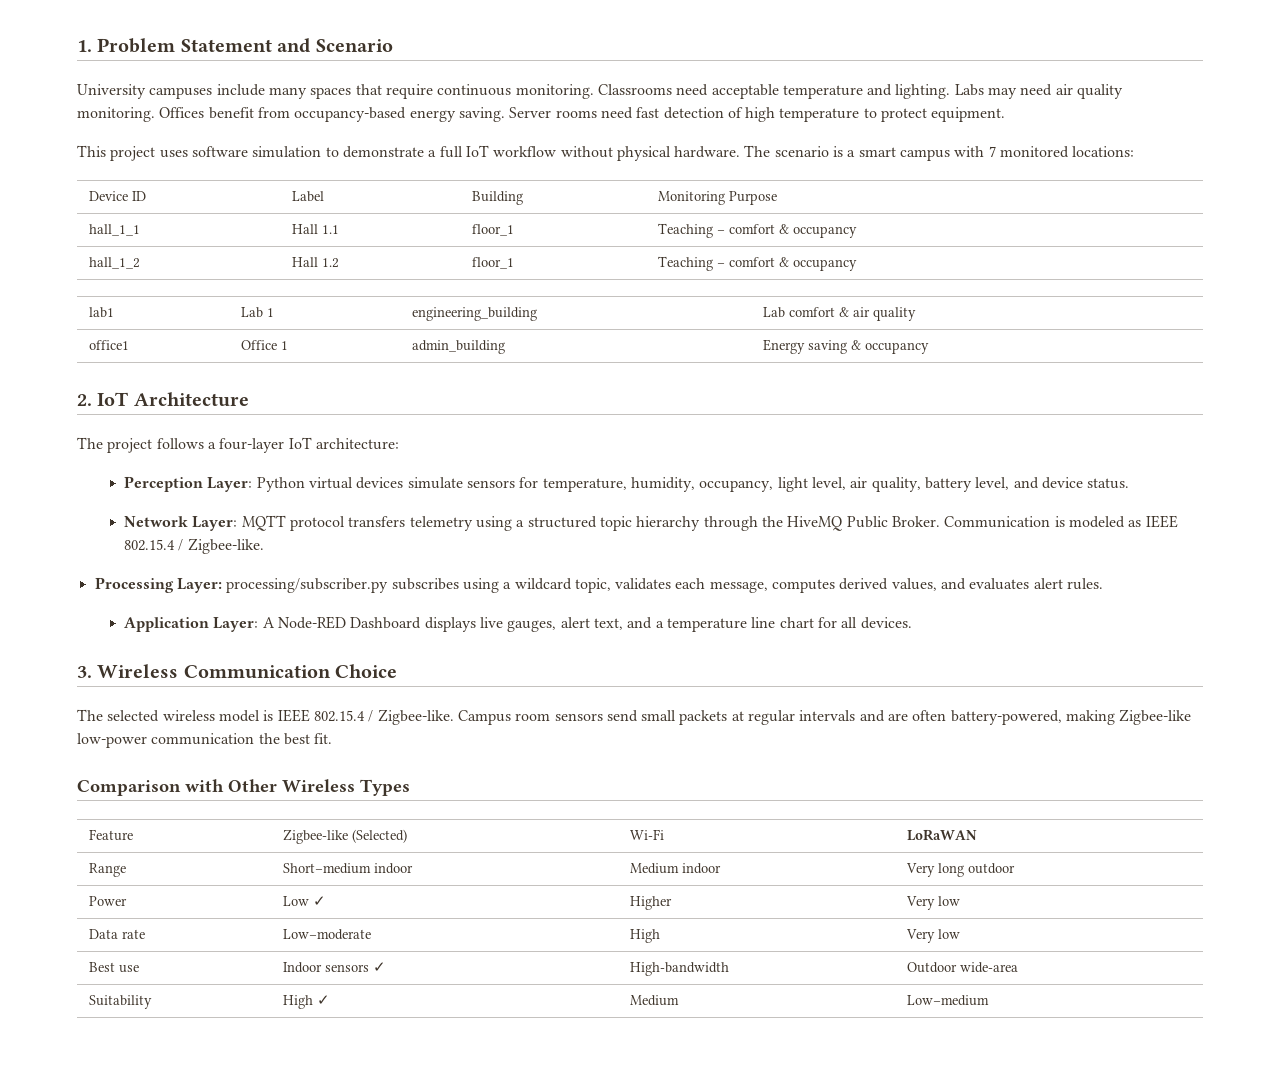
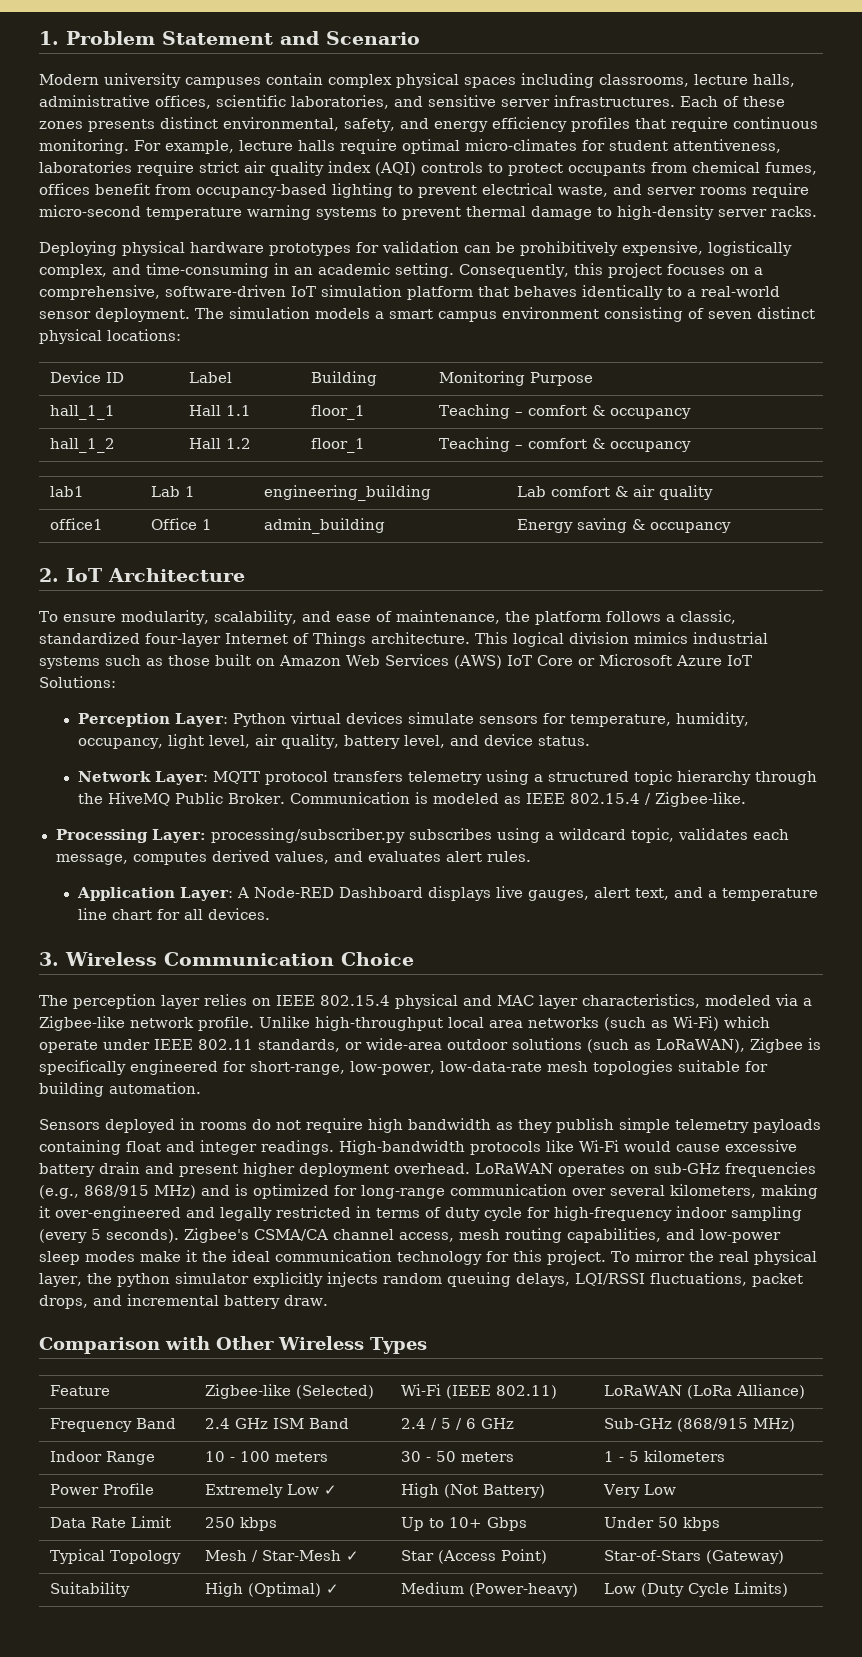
[77,84,1124,99] [77,107,1006,122] [77,145,1070,161] University campuses include many spaces that require continuous monitoring. Classrooms need acceptable temperature and lighting. Labs may need air quality monitoring. Offices benefit from occupancy-based energy saving. Server rooms need fast detection of high temperature to protect equipment. // This project uses software simulation to demonstrate a full IoT workflow without physical hardware. The scenario is a smart campus with 7 monitored -> [39,73,795,88] [39,95,785,109] [39,117,818,132] [39,139,781,154] [39,161,817,176] [39,183,809,198] [39,205,817,220] [39,241,792,256] [39,263,763,278] [39,285,780,300] [39,307,815,322] [39,329,102,344] Modern university campuses contain complex physical spaces including classrooms, lecture halls, administrative offices, scientific laboratories, and sensitive server infrastructures. Each of these zones presents distinct environmental, safety, and energy efficiency profiles that require continuous monitoring. For example, lecture halls require optimal micro-climates for student attentiveness, laboratories require strict air quality index (AQI) controls to protect occupants from chemical fumes, offices benefit from occupancy-based lighting to prevent electrical waste, and server rooms require micro-second temperature warning systems to prevent thermal damage to high-density server racks. // Deploying physical hardware prototypes for validation can be prohibitively expensive, logistically complex, and time-consuming in an academic setting. Consequently, this project focuses on a comprehensive, software-driven IoT simulation platform that behaves identically to a real-world sensor deployment. The simulation models a smart campus environment consisting of seven distinct physical
[77,437,399,453] The project follows a four-layer IoT architecture: -> [39,610,736,625] [39,632,768,647] [39,654,752,669] [39,676,116,688] To ensure modularity, scalability, and ease of maintenance, the platform follows a classic, standardized four-layer Internet of Things architecture. This logical division mimics industrial systems such as those built on Amazon Web Services (AWS) IoT Core or Microsoft Azure IoT Solutions:
[107,709,1192,725] [77,733,333,748] selected wireless model is IEEE 802.15.4 / Zigbee-like. Campus room sensors send small packets at regular intervals and are often battery-powered, making Zigbee-like low-power communication the best fit. -> [73,994,812,1009] [39,1016,770,1031] [39,1038,821,1053] [39,1060,768,1075] [39,1082,201,1097] [39,1118,821,1133] [39,1140,797,1155] [39,1162,816,1177] [39,1184,818,1199] [39,1206,802,1221] [39,1228,781,1243] [39,1250,817,1265] [39,1272,803,1287] [39,1294,328,1309] perception layer relies on IEEE 802.15.4 physical and MAC layer characteristics, modeled via a Zigbee-like network profile. Unlike high-throughput local area networks (such as Wi-Fi) which operate under IEEE 802.11 standards, or wide-area outdoor solutions (such as LoRaWAN), Zigbee is specifically engineered for short-range, low-power, low-data-rate mesh topologies suitable for building automation. // Sensors deployed in rooms do not require high bandwidth as they publish simple telemetry payloads containing float and integer readings. High-bandwidth protocols like Wi-Fi would cause excessive battery drain and present higher deployment overhead. LoRaWAN operates on sub-GHz frequencies (e.g., 868/915 MHz) and is optimized for long-range communication over several kilometers, making it over-engineered and legally restricted in terms of duty cycle for high-frequency indoor sampling (every 5 seconds). Zigbee's CSMA/CA channel access, mesh routing capabilities, and low-power sleep modes make it the ideal communication technology for this project. To mirror the real physical layer, the python simulator explicitly injects random queuing delays, LQI/RSSI fluctuations, packet drops, and incremental battery draw.
[907,829,978,841] [89,863,127,877] [283,863,414,874] [630,863,722,874] [906,863,1016,877] | LoRaWAN // Range | Short–medium indoor | Medium indoor | Very long outdoor -> [446,1385,558,1399] [604,1384,806,1399] [50,1418,177,1432] [205,1418,350,1429] [401,1418,515,1430] [604,1418,796,1432] [50,1451,156,1465] [205,1451,329,1462] [401,1451,515,1462] [604,1450,726,1462] (IEEE 802.11) | LoRaWAN (LoRa Alliance) // Frequency Band | 2.4 GHz ISM Band | 2.4 / 5 / 6 GHz | Sub-GHz (868/915 MHz) // Indoor Range | 10 - 100 meters | 30 - 50 meters | 1 - 5 kilometers
(128, 901) | -> [103,1483,155,1495] [205,1484,284,1498] Profile | Extremely
[630,896,673,910] [906,896,961,910] Higher | Very low -> [401,1483,546,1498] [603,1484,677,1498] High (Not Battery) | Very Low
[122,929,146,939] [283,929,372,940] [630,929,661,943] [906,929,961,943] [89,962,140,973] [283,962,387,973] [630,962,730,976] [907,962,1019,973] rate | Low–moderate | High | Very low // Best use | Indoor sensors ✓ | High-bandwidth | Outdoor wide-area -> [91,1516,172,1528] [205,1517,278,1531] [401,1517,528,1531] [604,1517,721,1531] [50,1549,182,1564] [205,1550,360,1562] [401,1549,548,1564] [604,1550,785,1564] Rate Limit | 250 kbps | Up to 10+ Gbps | Under 50 kbps // Typical Topology | Mesh / Star-Mesh ✓ | Star (Access Point) | Star-of-Stars (Gateway)
(314, 1002) none -> [248,1582,322,1597] (Optimal)
[907,995,990,1006] | Low–medium -> [469,1583,579,1597] [604,1582,789,1597] (Power-heavy) | Low (Duty Cycle Limits)

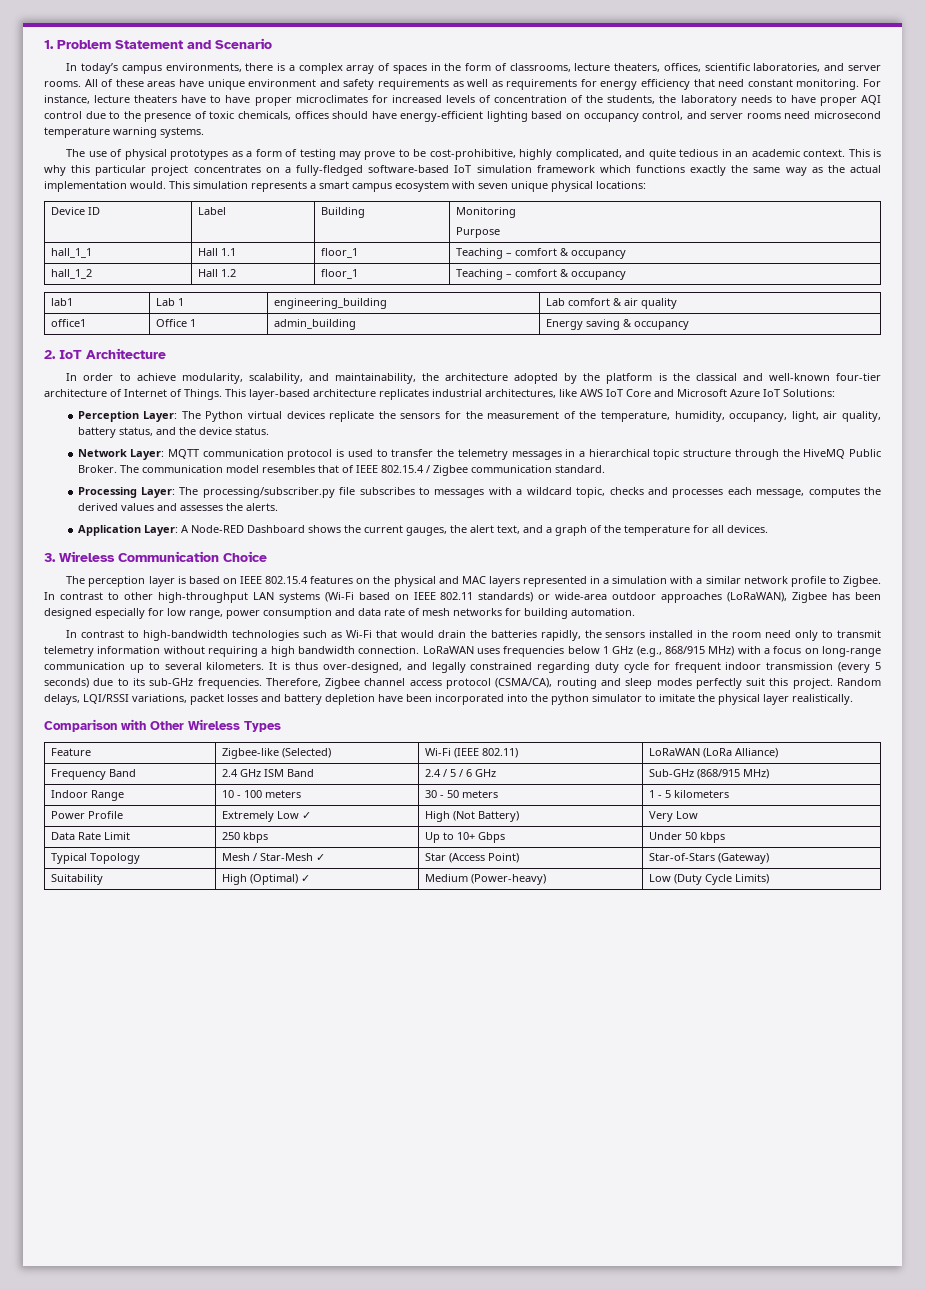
[39,73,795,88] [39,95,785,109] [39,117,818,132] [39,139,781,154] [39,161,817,176] [39,183,809,198] [39,205,817,220] [39,241,792,256] [39,263,763,278] [39,285,780,300] [39,307,815,322] Modern university campuses contain complex physical spaces including classrooms, lecture halls, administrative offices, scientific laboratories, and sensitive server infrastructures. Each of these zones presents distinct environmental, safety, and energy efficiency profiles that require continuous monitoring. For example, lecture halls require optimal micro-climates for student attentiveness, laboratories require strict air quality index (AQI) controls to protect occupants from chemical fumes, offices benefit from occupancy-based lighting to prevent electrical waste, and server rooms require micro-second temperature warning systems to prevent thermal damage to high-density server racks. // Deploying physical hardware prototypes for validation can be prohibitively expensive, logistically complex, and time-consuming in an academic setting. Consequently, this project focuses on a comprehensive, software-driven IoT simulation platform that behaves identically to a real-world sensor deployment. The simulation models a smart campus environment consisting of seven distinct -> [66,63,881,74] [44,79,881,90] [44,95,882,106] [44,111,881,122] [44,127,204,138] [66,149,881,160] [44,165,881,176] [44,181,548,192] In today’s campus environments, there is a complex array of spaces in the form of classrooms, lecture theaters, offices, scientific laboratories, and server rooms. All of these areas have unique environment and safety requirements as well as requirements for energy efficiency that need constant monitoring. For instance, lecture theaters have to have proper microclimates for increased levels of concentration of the students, the laboratory needs to have proper AQI control due to the presence of toxic chemicals, offices should have energy-efficient lighting based on occupancy control, and server rooms need microsecond temperature warning systems. // The use of physical prototypes as a form of testing may prove to be cost-prohibitive, highly complicated, and quite tedious in an academic context. This is why this particular project concentrates on a fully-fledged software-based IoT simulation framework which functions exactly the same way as the actual implementation would. This simulation represents a smart campus ecosystem with seven unique
(526, 378) none -> (516, 212) //
[39,610,736,625] [39,632,768,647] [39,654,502,669] To ensure modularity, scalability, and ease of maintenance, the platform follows a classic, standardized four-layer Internet of Things architecture. This logical division mimics industrial systems such as those built on Amazon Web Services (AWS) -> [66,373,881,384] [44,389,603,400] In order to achieve modularity, scalability, and maintainability, the architecture adopted by the platform is the classical and well-known four-tier architecture of Internet of Things. This layer-based architecture replicates industrial architectures, like AWS
[577,658,595,666] or -> [654,389,674,397] and
(228, 720) none -> [181,411,201,419] The
[407,712,566,724] simulate sensors for -> [329,411,597,422] replicate the sensors for the measurement of the
[167,734,250,749] light level, -> [791,411,819,422] light,
[403,735,479,748] level, and -> [118,427,196,436] status, and the
[264,770,751,785] protocol transfers telemetry using a structured topic hierarchy -> [202,449,732,460] communication protocol is used to transfer the telemetry messages in a hierarchical topic structure
[289,792,746,807] [55,828,790,843] [55,850,531,865] Communication is modeled as IEEE 802.15.4 / Zigbee-like. // Processing Layer: processing/subscriber.py subscribes using a wildcard topic, validates each message, computes derived values, and evaluates alert rules. -> [119,465,605,476] [77,487,882,498] [77,503,278,511] The communication model resembles that of IEEE 802.15.4 / Zigbee communication standard. // Processing Layer: The processing/subscriber.py file subscribes to messages with a wildcard topic, checks and processes each message, computes the derived values and assesses the alerts.
[427,886,818,901] [77,908,152,920] displays live gauges, alert text, and a temperature line chart -> [307,525,690,536] shows the current gauges, the alert text, and a graph of the temperature
[204,994,247,1006] relies -> [177,576,220,584] is based
[395,994,812,1009] [39,1016,770,1031] [39,1039,150,1053] physical and MAC layer characteristics, modeled via a Zigbee-like network profile. Unlike high-throughput local area networks (such as Wi-Fi) which operate under -> [310,576,881,587] [44,592,409,603] features on the physical and MAC layers represented in a simulation with a similar network profile to Zigbee. In contrast to other high-throughput LAN systems (Wi-Fi based on
[258,1039,340,1052] standards, -> [478,592,534,602] standards)
[512,1038,821,1053] [39,1060,768,1075] [39,1082,201,1097] [39,1118,821,1133] [39,1140,797,1155] [39,1162,816,1177] [39,1184,818,1199] [39,1206,802,1221] [39,1228,781,1243] [39,1250,817,1265] [39,1272,803,1287] [39,1294,328,1309] solutions (such as LoRaWAN), Zigbee is specifically engineered for short-range, low-power, low-data-rate mesh topologies suitable for building automation. // Sensors deployed in rooms do not require high bandwidth as they publish simple telemetry payloads containing float and integer readings. High-bandwidth protocols like Wi-Fi would cause excessive battery drain and present higher deployment overhead. LoRaWAN operates on sub-GHz frequencies (e.g., 868/915 MHz) and is optimized for long-range communication over several kilometers, making it over-engineered and legally restricted in terms of duty cycle for high-frequency indoor sampling (every 5 seconds). Zigbee's CSMA/CA channel access, mesh routing capabilities, and low-power sleep modes make it the ideal communication technology for this project. To mirror the real physical layer, the python simulator explicitly injects random queuing delays, LQI/RSSI fluctuations, packet drops, and incremental battery draw. -> [661,592,882,603] [44,608,635,619] [66,630,882,641] [44,646,882,657] [44,662,882,673] [44,678,881,689] [44,694,853,705] approaches (LoRaWAN), Zigbee has been designed especially for low range, power consumption and data rate of mesh networks for building automation. // In contrast to high-bandwidth technologies such as Wi-Fi that would drain the batteries rapidly, the sensors installed in the room need only to transmit telemetry information without requiring a high bandwidth connection. LoRaWAN uses frequencies below 1 GHz (e.g., 868/915 MHz) with a focus on long-range communication up to several kilometers. It is thus over-designed, and legally constrained regarding duty cycle for frequent indoor transmission (every 5 seconds) due to its sub-GHz frequencies. Therefore, Zigbee channel access protocol (CSMA/CA), routing and sleep modes perfectly suit this project. Random delays, LQI/RSSI variations, packet losses and battery depletion have been incorporated into the python simulator to imitate the physical layer realistically.

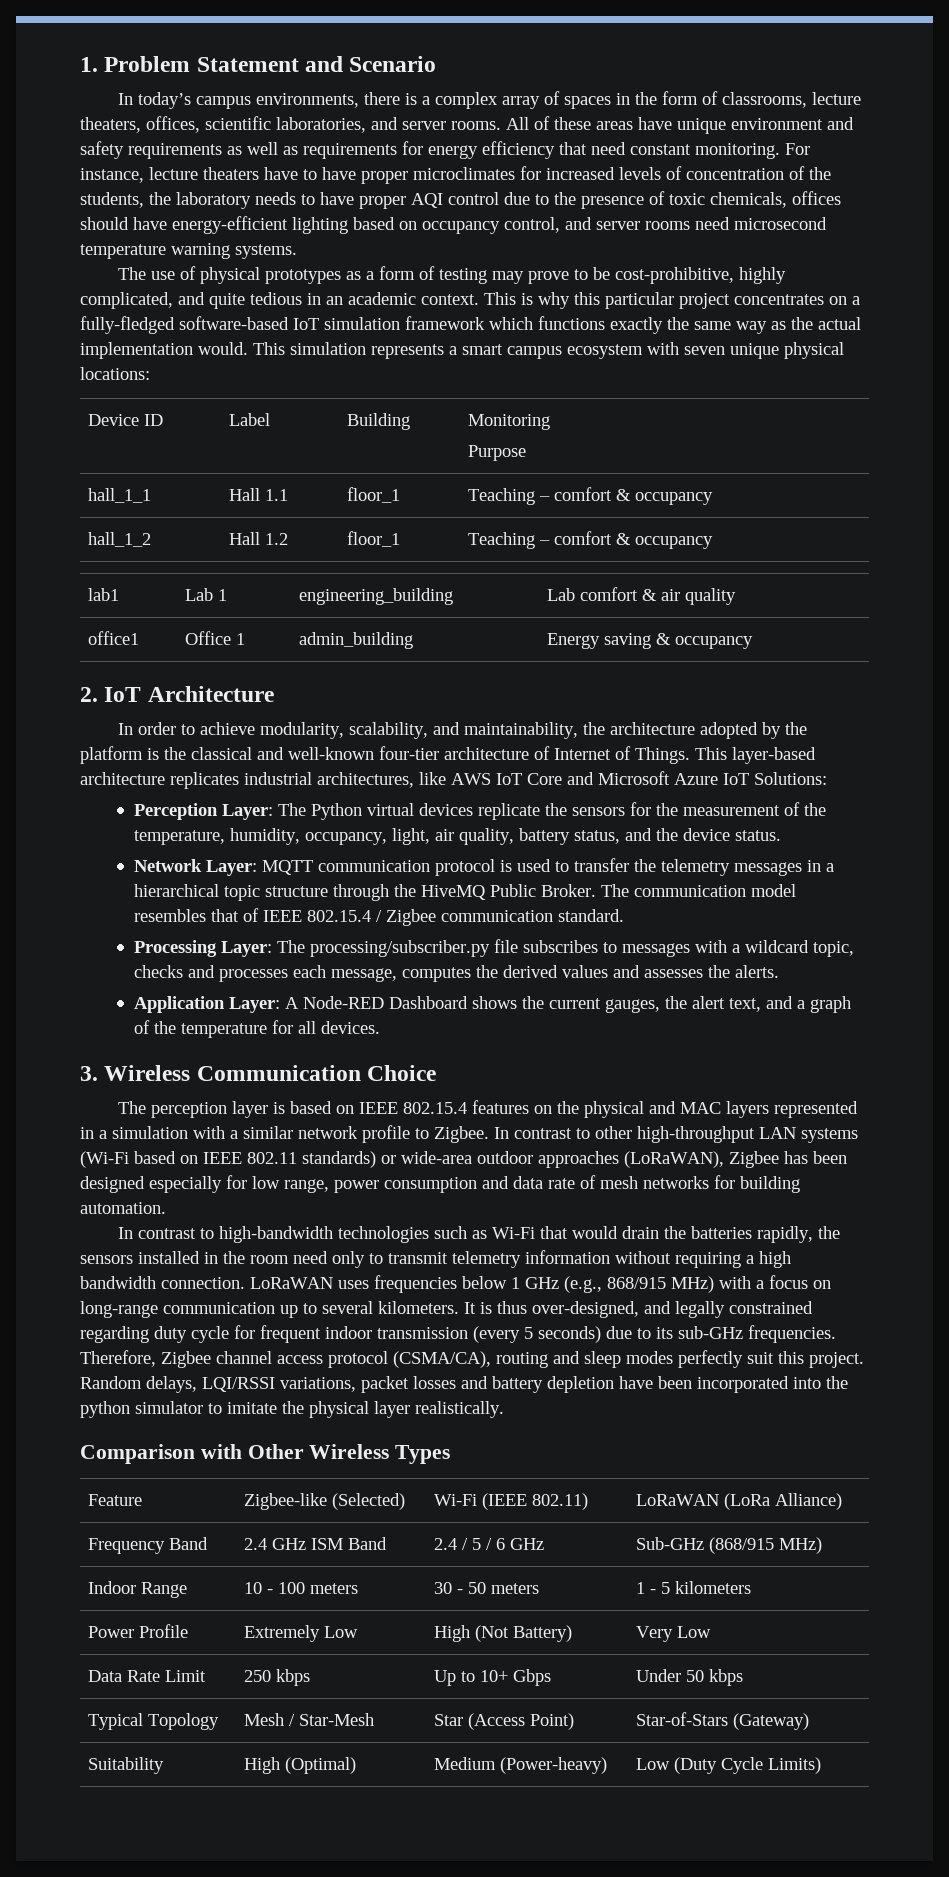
[301,812,311,819] ✓ -> (358, 1632) none
[315,854,325,861] ✓ -> (374, 1719) none
[300,875,310,882] ✓ -> (356, 1765) none

